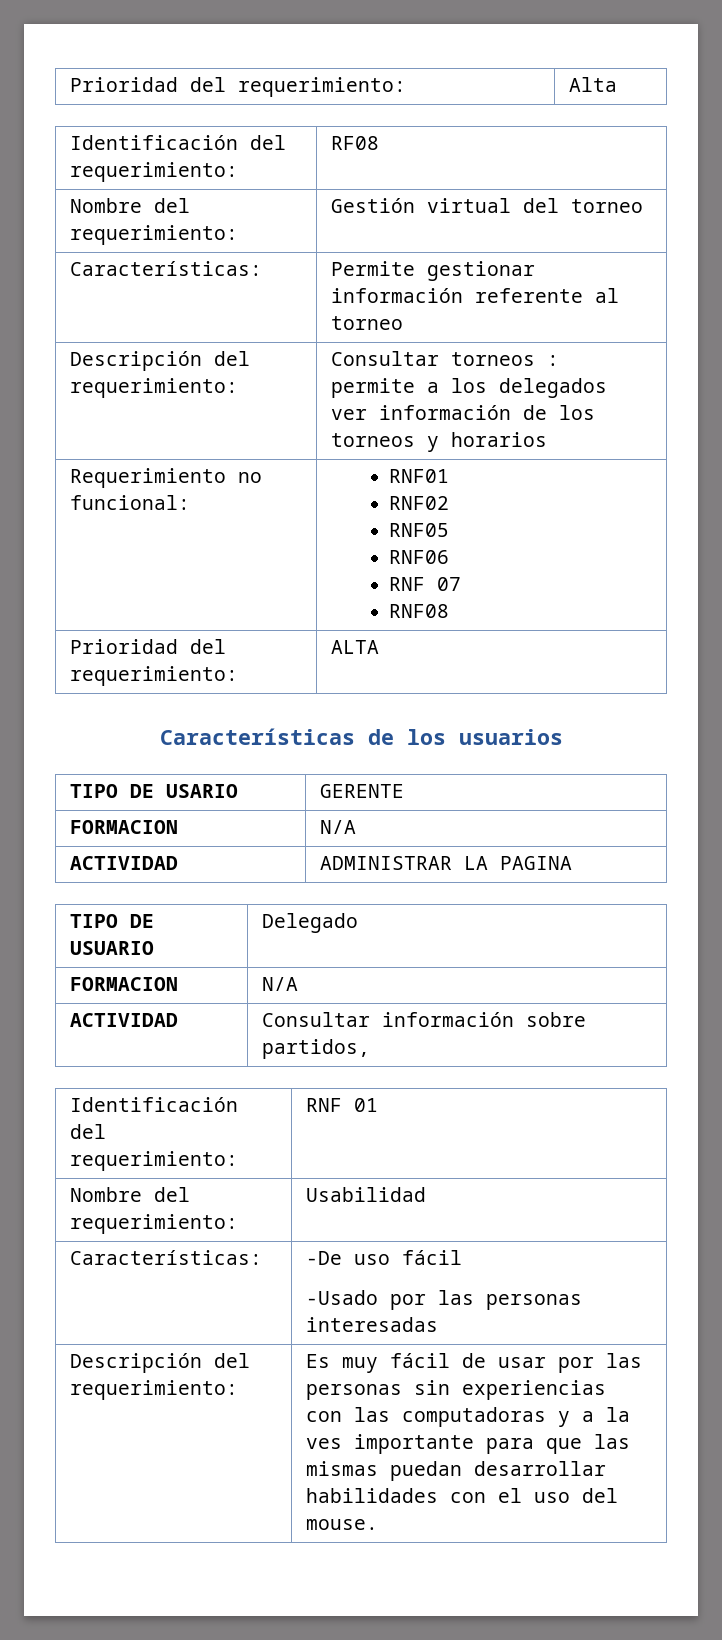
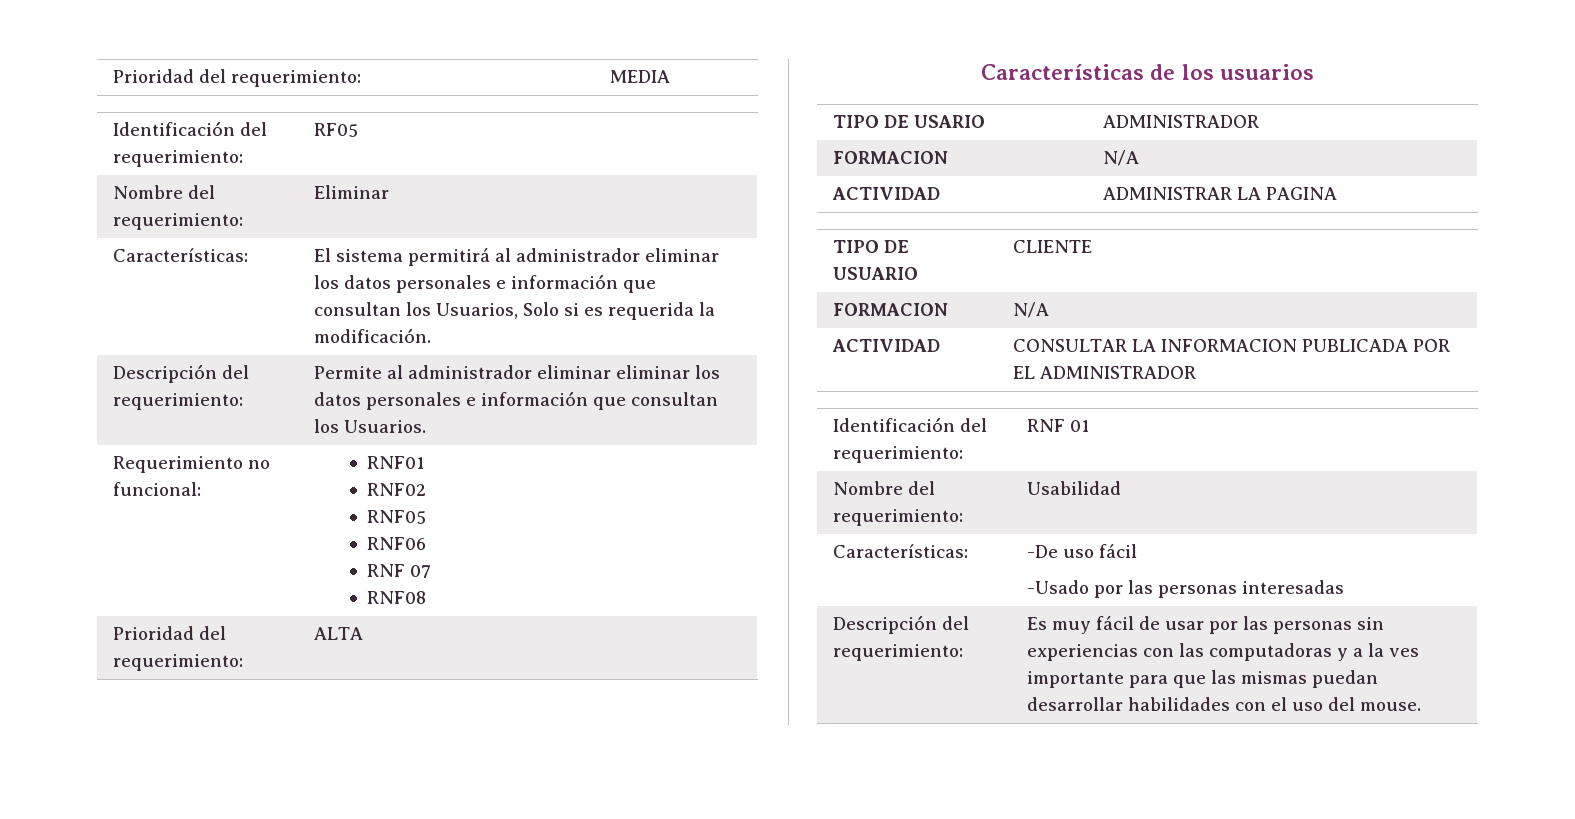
[70,77,407,97] [569,77,618,92] [70,135,287,150] [70,162,239,182] [331,136,380,150] [70,198,191,213] [70,225,239,245] [331,198,644,213] [70,261,263,276] [331,261,536,281] [331,288,620,303] [331,316,404,330] [70,351,251,371] [70,378,239,398] [331,351,560,366] [331,378,608,398] [331,405,596,420] [331,432,548,452] Prioridad del requerimiento: | Alta // Identificación del requerimiento: | RF08 // Nombre del requerimiento: | Gestión virtual del torneo // Características: | Permite gestionar información referente al torneo // Descripción del requerimiento: | Consultar torneos : permite a los delegados ver información de los torneos y horarios -> [113,69,362,87] [610,70,671,83] [113,121,268,136] [113,150,244,167] [314,123,359,137] [113,185,216,199] [113,213,244,230] [314,185,390,199] [113,248,249,262] [314,248,720,266] [314,274,657,293] [314,302,716,320] [314,328,432,343] [113,364,250,383] [113,393,244,410] [314,365,721,379] [314,391,719,410] [314,419,427,433] Prioridad del requerimiento: | MEDIA // Identificación del requerimiento: | RF05 // Nombre del requerimiento: | Eliminar // Características: | El sistema permitirá al administrador eliminar los datos personales e información que consultan los Usuarios, Solo si es requerida la modificación. // Descripción del requerimiento: | Permite al administrador eliminar eliminar los datos personales e información que consultan los Usuarios.
[320,784,405,798] GERENTE -> [1103,115,1260,128] ADMINISTRADOR
[262,913,359,933] [70,977,179,991] [262,977,299,991] [70,1013,179,1027] [262,1012,587,1027] [262,1039,371,1059] Delegado // FORMACION | N/A // ACTIVIDAD | Consultar información sobre partidos, -> [1013,240,1093,253] [833,303,949,316] [1013,302,1050,318] [832,339,941,352] [1013,339,1451,352] [1013,366,1197,379] CLIENTE // FORMACION | N/A // ACTIVIDAD | CONSULTAR LA INFORMACION PUBLICADA POR EL ADMINISTRADOR

